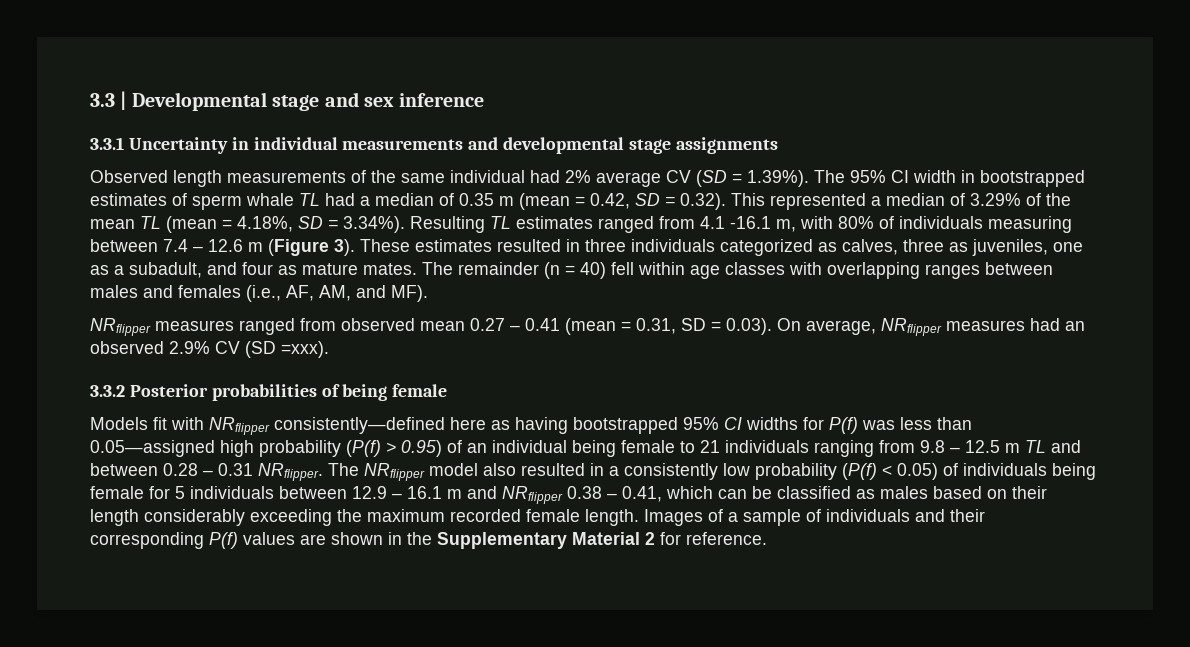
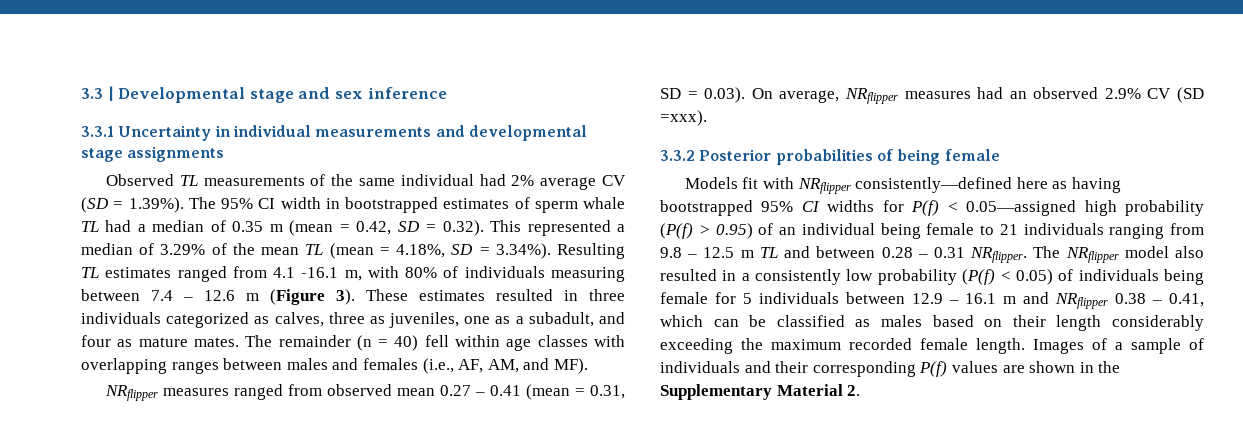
[173,170,222,187] length -> [179,175,198,186] TL
[862,417,972,430] was less than -> [947,202,958,212] <
[645,532,767,545] 2 for reference. -> [847,385,861,396] 2.

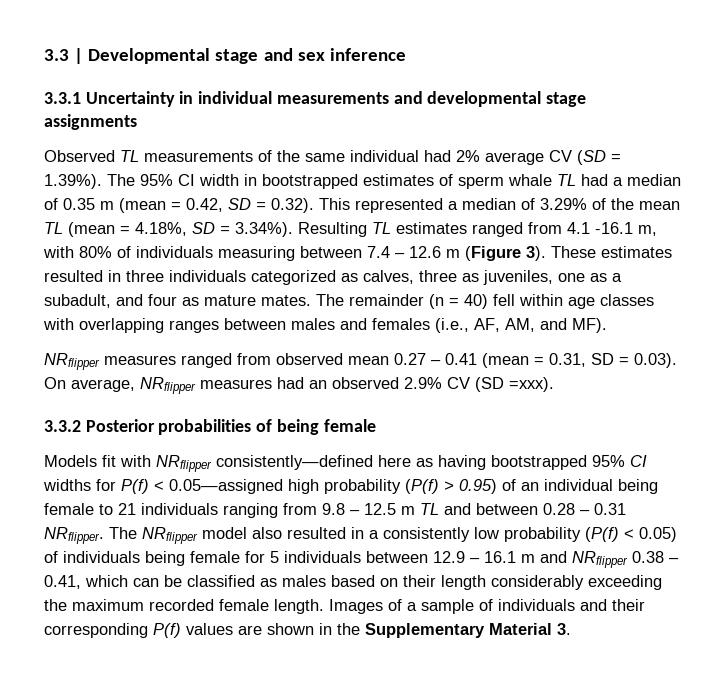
[847,385,861,396] 2. -> [557,623,571,635] 3.

